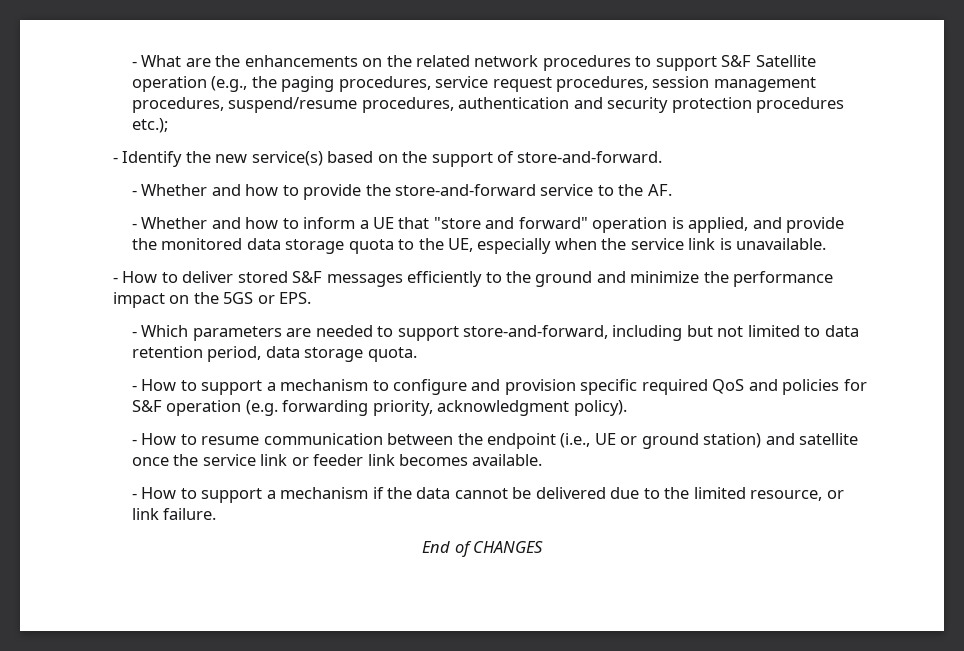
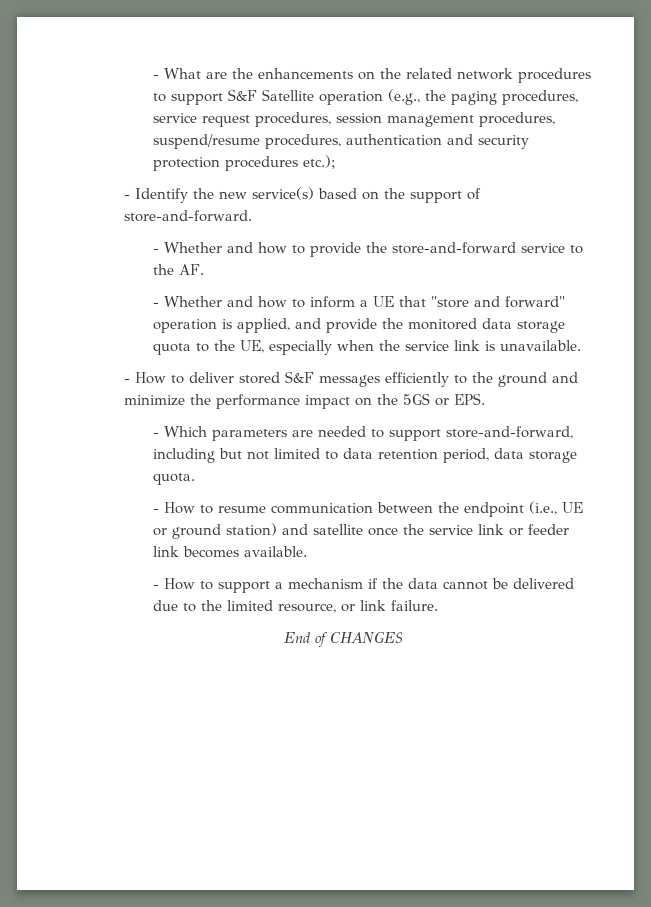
[131,379,867,395] [131,400,627,416] // - How to support a mechanism to configure and provision specific required QoS and policies for S&F operation (e.g. forwarding priority, acknowledgment policy). -> (196, 479) none

